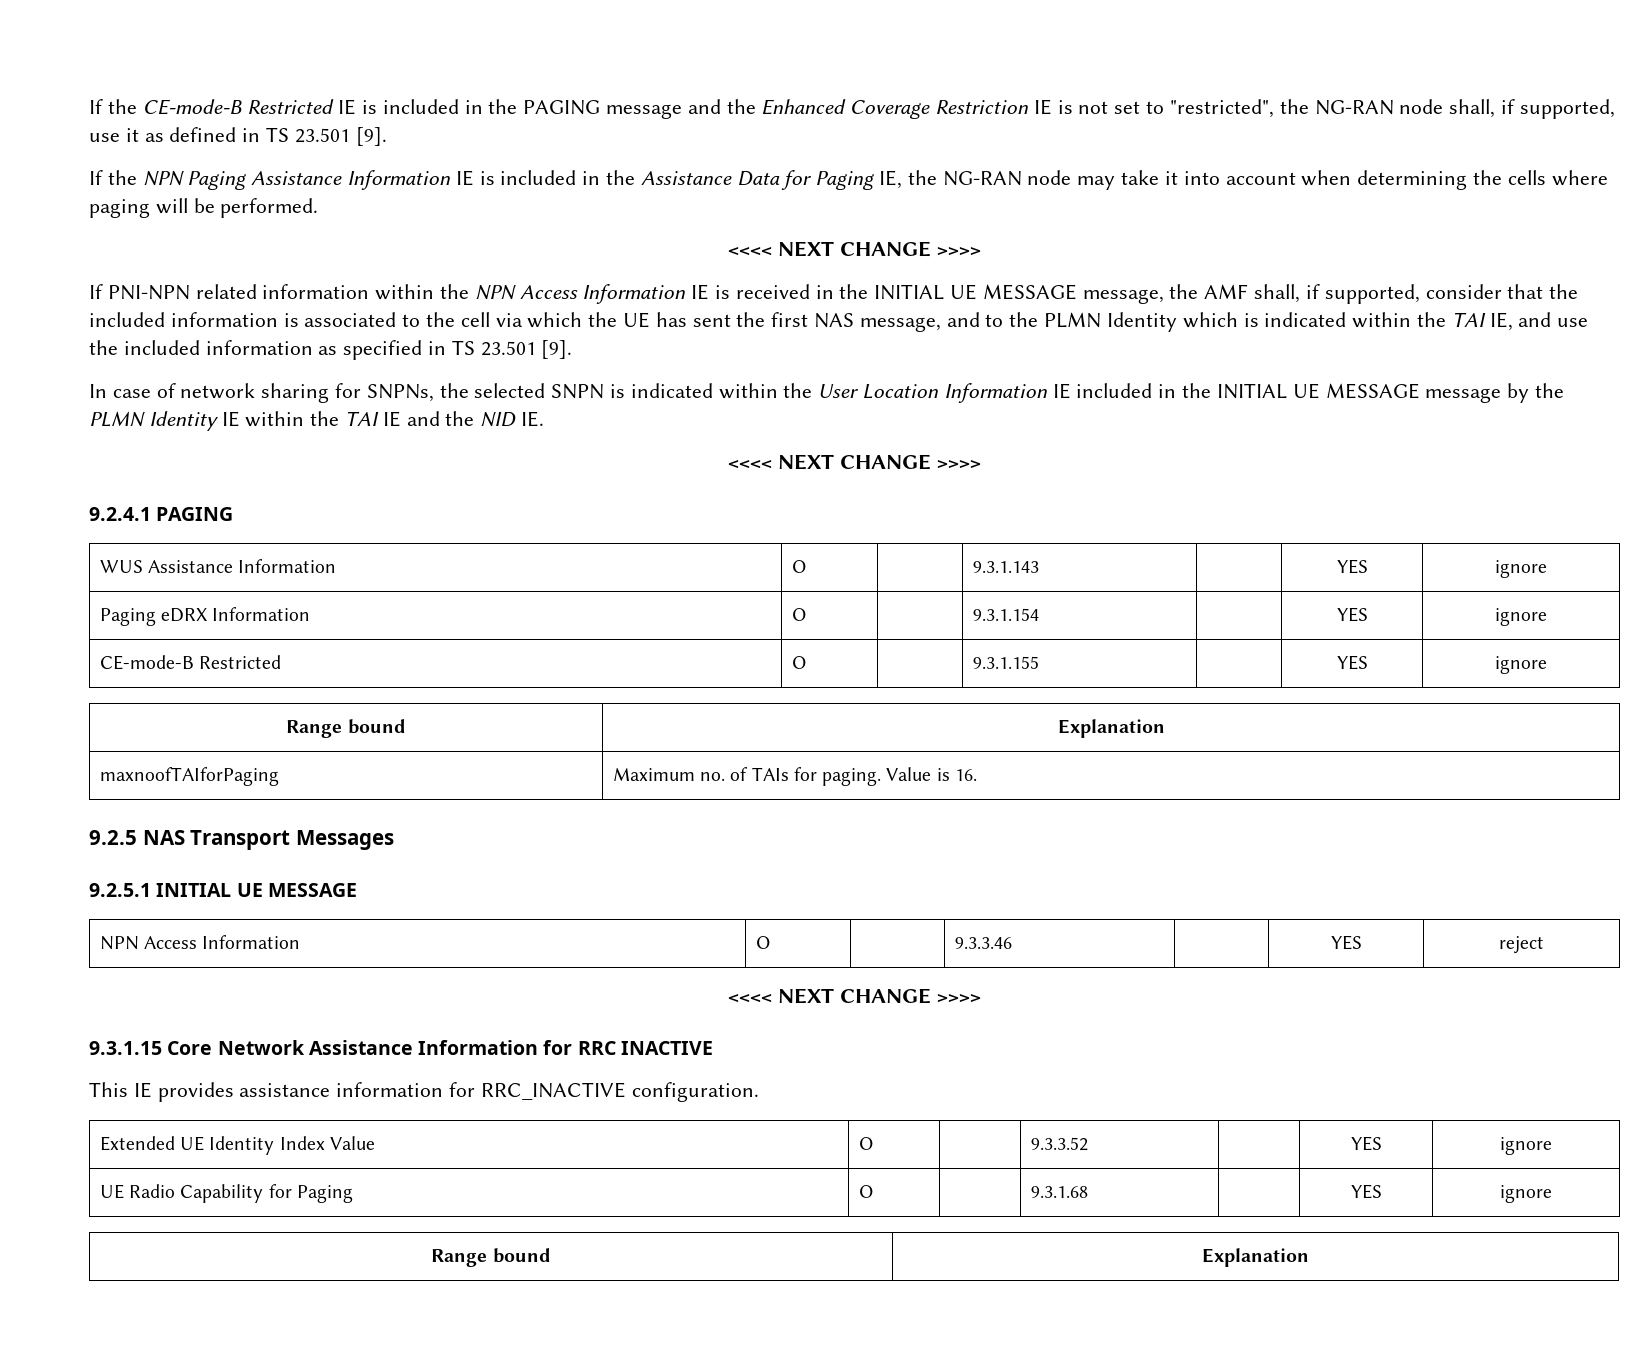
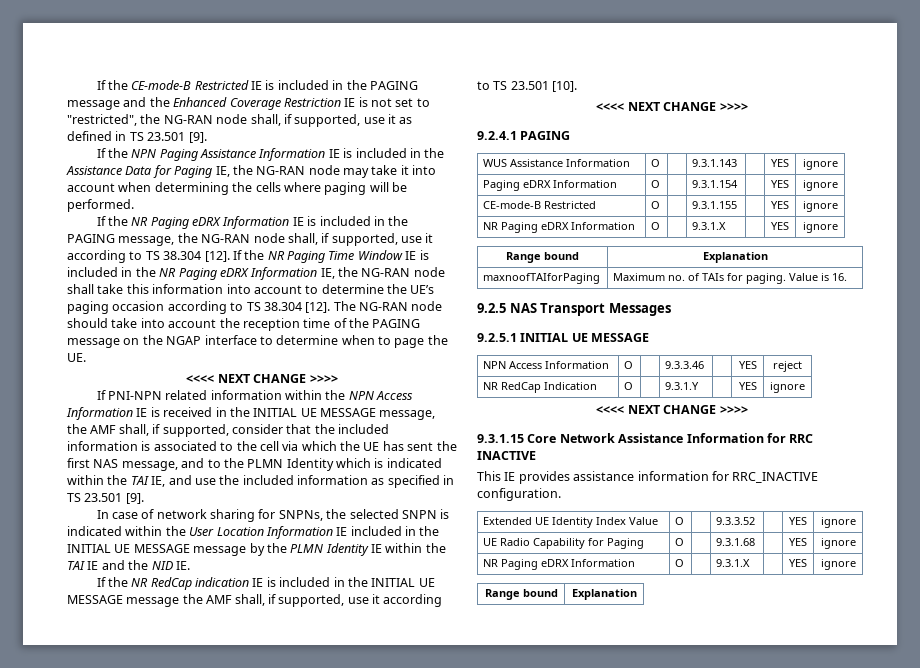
(319, 208) none -> [96,216,409,229] [67,233,434,246] [67,250,429,263] [67,267,445,280] [67,284,435,294] [67,301,443,314] [67,318,421,331] [67,335,448,348] [67,353,86,362] // If the NR Paging eDRX Information IE is included in the PAGING message, the NG-RAN node shall, if supported, use it according to TS 38.304 [12]. If the NR Paging Time Window IE is included in the NR Paging eDRX Information IE, the NG-RAN node shall take this information into account to determine the UE’s paging occasion according to TS 38.304 [12]. The NG-RAN node should take into account the reception time of the PAGING message on the NGAP interface to determine when to page the UE.
(545, 419) none -> [96,577,435,590] [67,594,443,607] [477,81,578,92] // If the NR RedCap indication IE is included in the INITIAL UE MESSAGE message the AMF shall, if supported, use it according to TS 23.501 [10].
(1547, 665) none -> [483,222,636,233] [651,222,661,230] [692,222,727,230] [771,222,789,230] [802,222,838,233] // NR Paging eDRX Information | O | | 9.3.1.X | | YES | ignore
(1544, 945) none -> [483,382,598,393] [624,382,634,390] [665,382,700,390] [738,382,757,390] [770,382,805,393] // NR RedCap Indication | O | | 9.3.1.Y | | YES | ignore
(1552, 1194) none -> [483,559,636,570] [675,559,685,567] [716,559,751,567] [789,559,807,567] [820,559,856,570] // NR Paging eDRX Information | O | | 9.3.1.X | | YES | ignore

